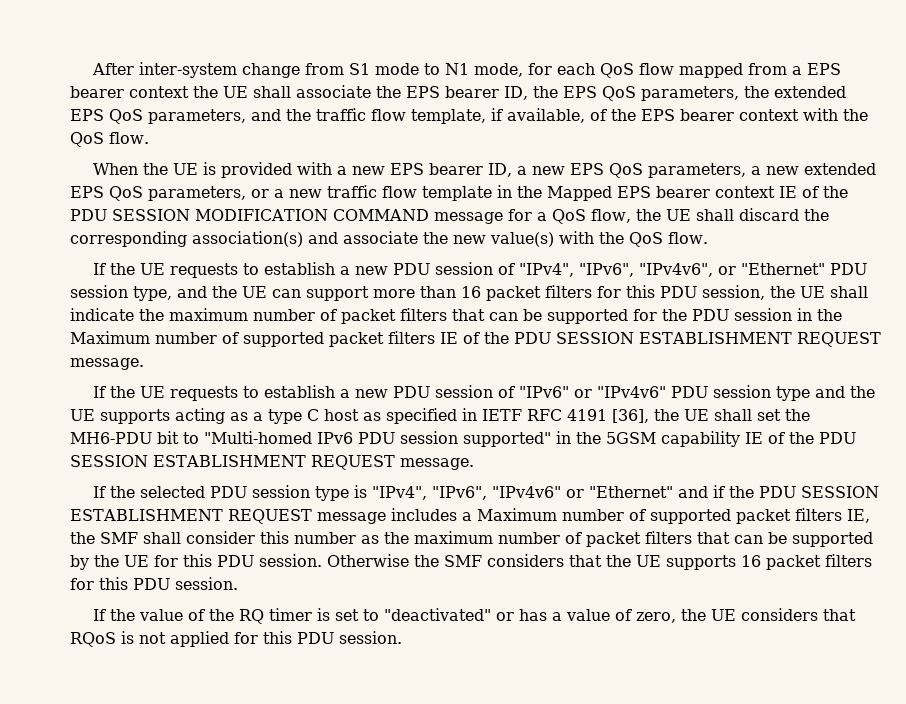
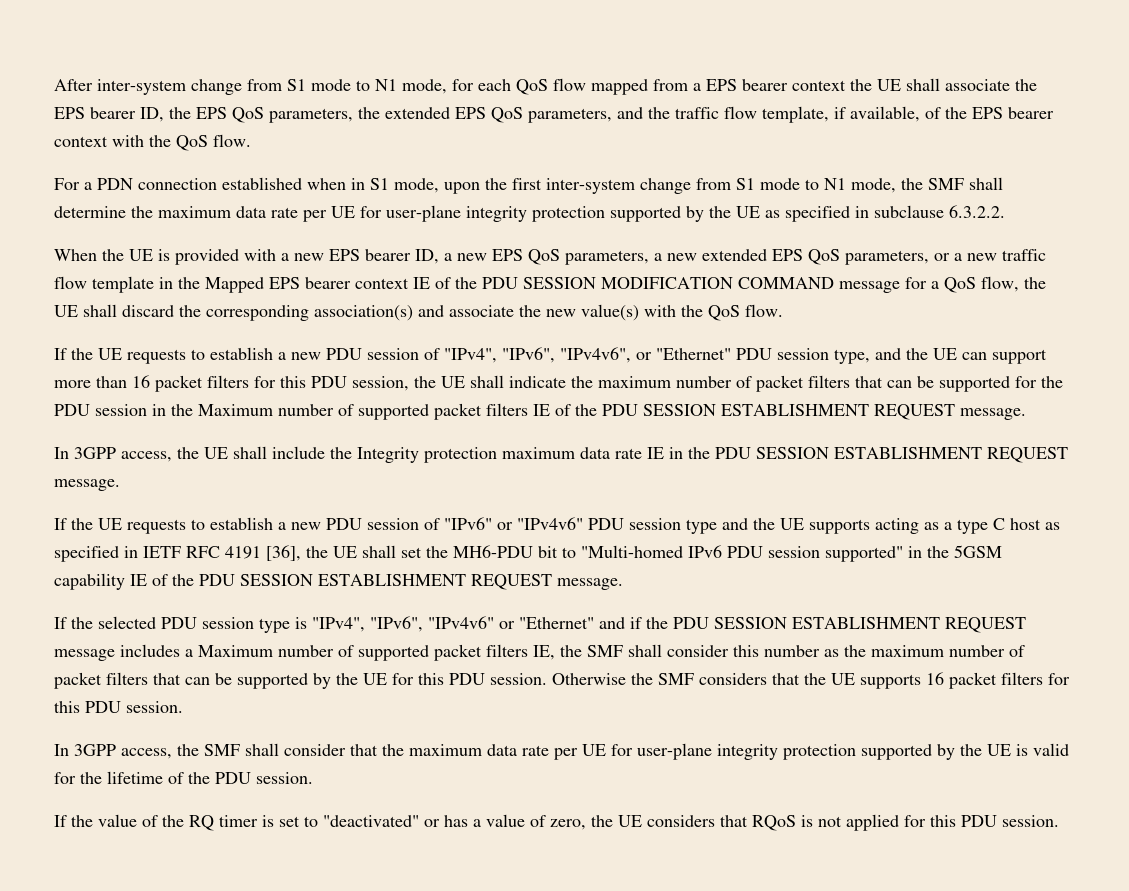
(149, 138) none -> [54,177,1003,194] [54,205,1005,222] // For a PDN connection established when in S1 mode, upon the first inter-system change from S1 mode to N1 mode, the SMF shall determine the maximum data rate per UE for user-plane integrity protection supported by the UE as specified in subclause 6.3.2.2.
(144, 364) none -> [54,446,1068,463] [54,479,120,491] // In 3GPP access, the UE shall include the Integrity protection maximum data rate IE in the PDU SESSION ESTABLISHMENT REQUEST message.
(238, 583) none -> [54,743,1069,760] [54,771,313,784] // In 3GPP access, the SMF shall consider that the maximum data rate per UE for user-plane integrity protection supported by the UE is valid for the lifetime of the PDU session.

